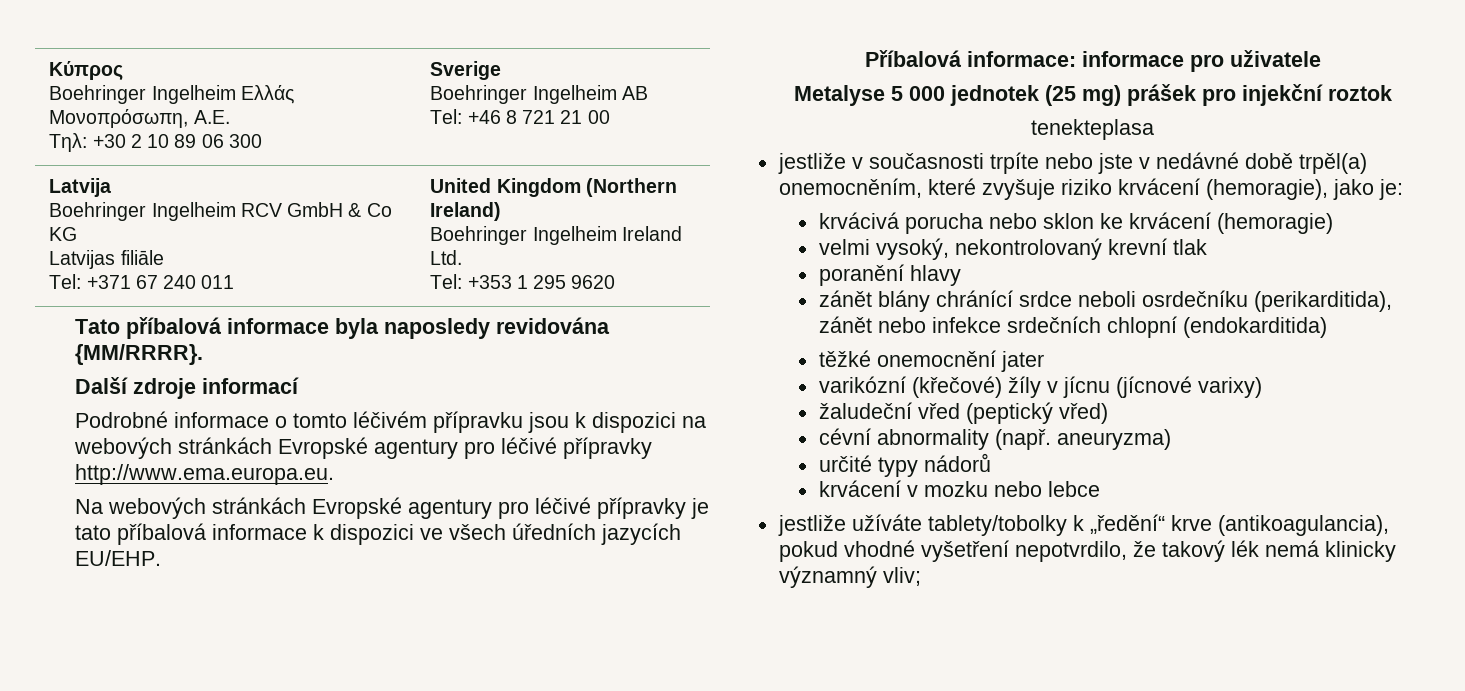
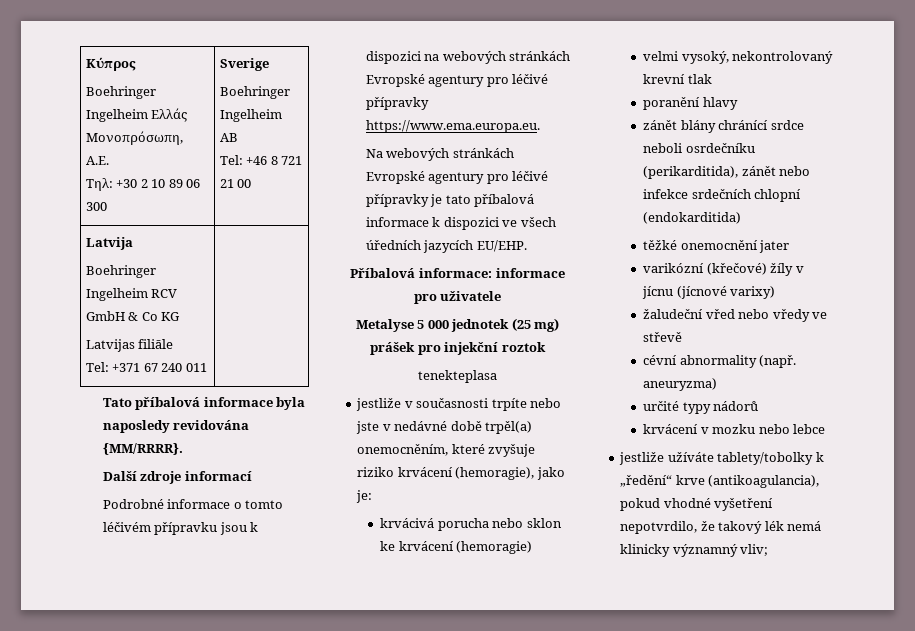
[430,178,677,197] [430,202,502,221] [430,226,682,245] [430,250,463,265] [430,274,616,289] United Kingdom (Northern Ireland) // Boehringer Ingelheim Ireland Ltd. // Tel: +353 1 295 9620 -> (207, 367) none
[75,464,335,485] http://www.ema.europa.eu. -> [365,120,540,133] https://www.ema.europa.eu.
[965,402,1108,424] (peptický vřed) -> [738,309,828,322] [643,332,683,342] nebo vředy ve střevě

